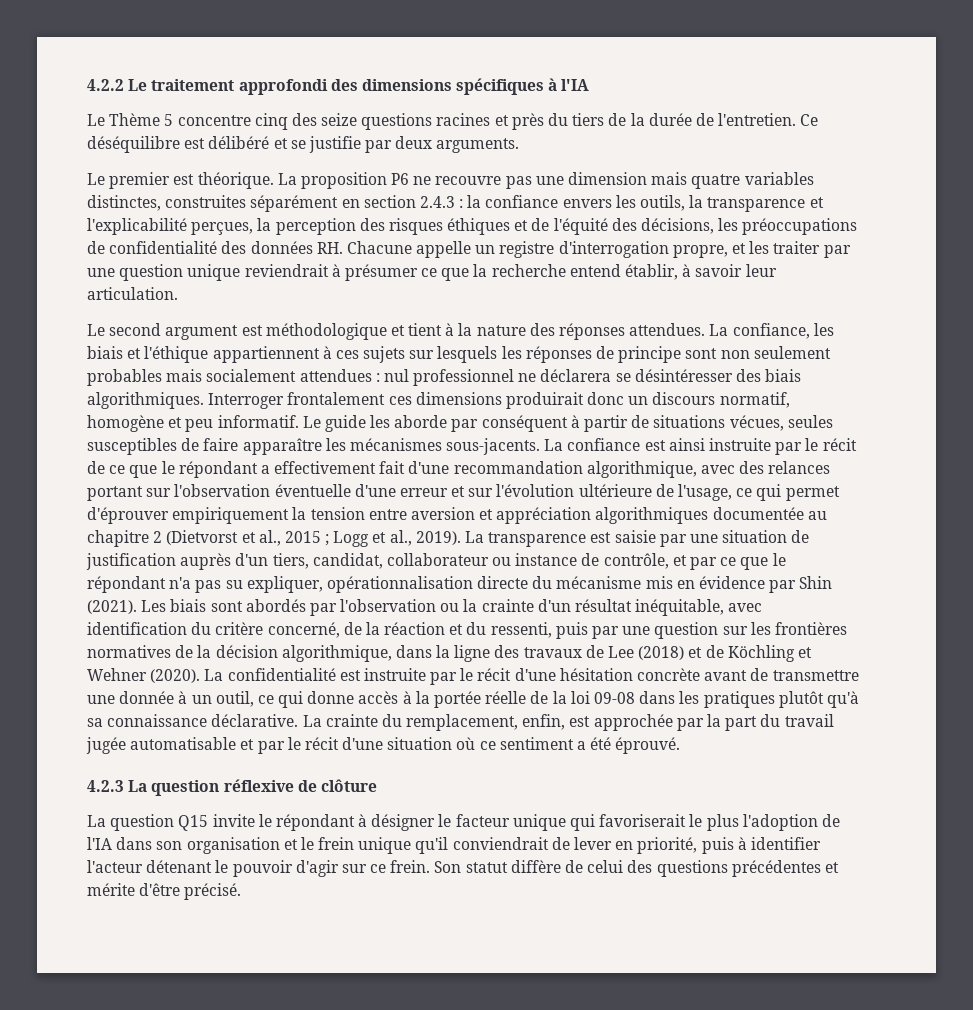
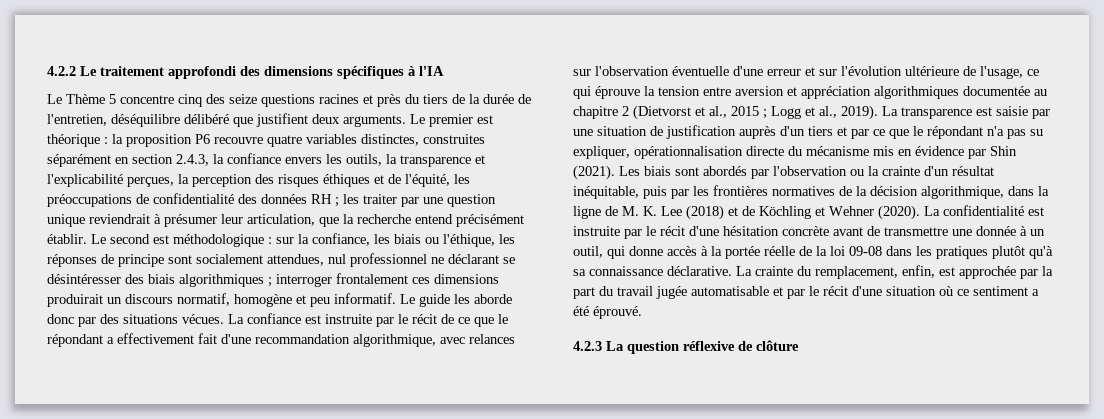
[718,113,819,126] [87,136,393,153] l'entretien. Ce déséquilibre est délibéré et se justifie par -> [47,113,308,127] l'entretien, déséquilibre délibéré que justifient
(520, 145) // -> (406, 121) none
[197,172,688,189] théorique. La proposition P6 ne recouvre pas une dimension mais -> [47,134,263,147] théorique : la proposition P6 recouvre
[419,196,464,208] 2.4.3 : -> [176,154,209,166] 2.4.3,
[553,218,715,235] l'équité des décisions, -> [405,174,450,187] l'équité,
[316,241,747,258] RH. Chacune appelle un registre d'interrogation propre, et -> [311,194,339,207] RH ;
[421,268,438,277] ce -> [221,214,315,226] leur articulation,
[625,264,777,280] [87,287,178,300] établir, à savoir leur articulation. // -> [456,214,524,227] [47,234,87,244] précisément établir.
[165,325,239,340] argument -> (150, 239) none
[390,323,834,340] [87,346,498,363] et tient à la nature des réponses attendues. La confiance, les biais et l'éthique appartiennent à ces sujets sur lesquels -> [268,233,495,247] : sur la confiance, les biais ou l'éthique,
[720,346,831,359] [87,369,380,386] non seulement probables mais socialement attendues : -> [196,254,324,266] socialement attendues,
[540,369,612,382] déclarera -> [448,254,499,264] déclarant
[87,392,285,409] algorithmiques. Interroger -> [179,274,332,287] algorithmiques ; interroger
[587,392,625,405] donc -> (103, 300) none
[451,415,833,432] [87,438,541,455] par conséquent à partir de situations vécues, seules susceptibles de faire apparaître les mécanismes sous-jacents. -> [47,314,224,327] donc par des situations vécues.
[668,438,705,451] ainsi -> (321, 319) none
[739,461,831,474] [87,486,143,501] des relances portant -> [469,334,515,344] relances
[785,486,840,501] [87,507,290,524] permet d'éprouver empiriquement -> [595,86,640,99] éprouve
[272,553,669,569] tiers, candidat, collaborateur ou instance de contrôle, -> [808,126,833,136] tiers
[728,603,763,612] [87,622,748,639] avec identification du critère concerné, de la réaction et du ressenti, puis par une question sur -> [643,186,689,199] puis par
[494,645,604,658] des travaux de -> [605,206,657,216] de M. K.
[257,695,274,704] ce -> (603, 252) none
[87,814,840,831] [87,837,821,854] [87,860,839,877] [87,883,242,900] // La question Q15 invite le répondant à désigner le facteur unique qui favoriserait le plus l'adoption de l'IA dans son organisation et le frein unique qu'il conviendrait de lever en priorité, puis à identifier l'acteur détenant le pouvoir d'agir sur ce frein. Son statut diffère de celui des questions précédentes et mérite d'être précisé. -> (799, 345) none

